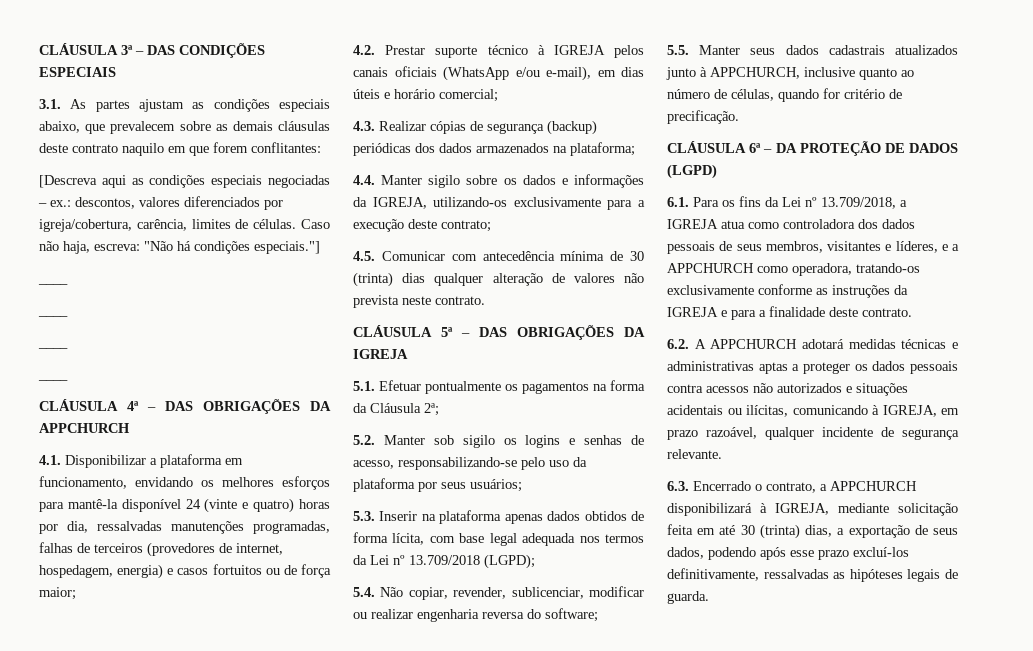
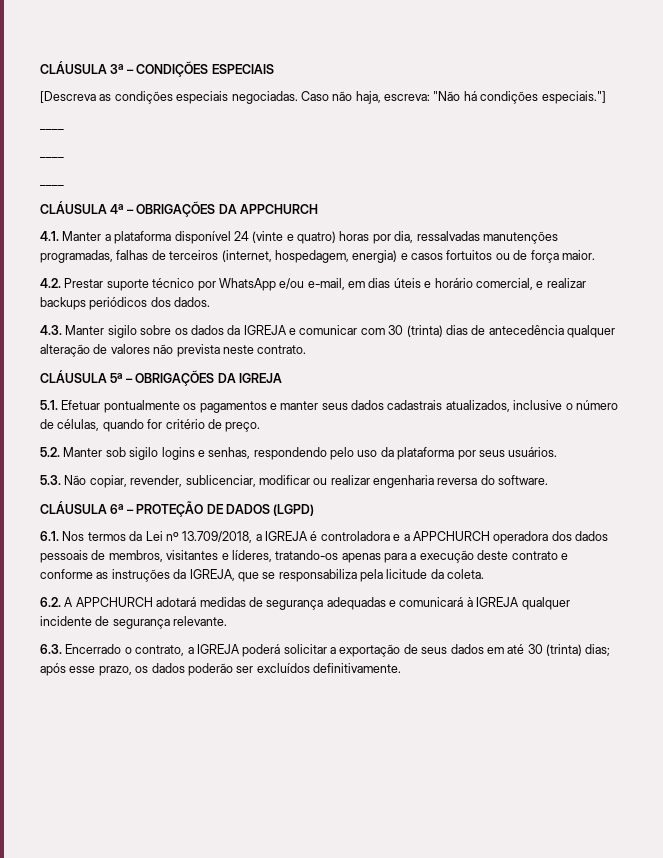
[147,45,175,55] DAS -> (134, 71) none
[39,99,330,112] [39,121,330,134] [39,142,321,156] [39,175,330,188] [38,196,283,210] [39,219,297,232] 3.1. As partes ajustam as condições especiais abaixo, que prevalecem sobre as demais cláusulas deste contrato naquilo em que forem conflitantes: // [Descreva aqui as condições especiais negociadas – ex.: descontos, valores diferenciados por igreja/cobertura, carência, limites de células. -> [40,91,298,104] [Descreva as condições especiais negociadas.
[38,379,68,381] // ____ -> (64, 185) none
[165,401,193,411] DAS -> (134, 211) none
[65,455,146,468] Disponibilizar -> [62,231,102,241] Manter
[225,458,243,465] [39,476,330,490] [39,499,118,512] em funcionamento, envidando os melhores esforços para mantê-la -> (172, 237) none
[147,542,283,557] (provedores de internet, -> [221,250,272,262] (internet,
[39,587,76,600] maior; -> [561,250,595,260] maior.
[537,45,644,58] [353,66,591,81] à IGREJA pelos canais oficiais (WhatsApp e/ou e-mail), -> [197,278,345,291] por WhatsApp e/ou e-mail,
[439,89,498,102] [353,120,597,135] [353,142,635,156] [353,175,375,185] comercial; // 4.3. Realizar cópias de segurança (backup) periódicas dos dados armazenados na plataforma; // 4.4. -> [475,278,586,290] [40,297,211,310] [40,325,62,335] comercial, e realizar backups periódicos dos dados. // 4.3.
[561,174,644,188] [353,197,645,210] [353,219,491,232] [353,251,624,261] e informações da IGREJA, utilizando-os exclusivamente para a execução deste contrato; // 4.5. Comunicar com antecedência mínima de -> [227,325,385,335] da IGREJA e comunicar com
(426, 278) none -> [471,325,564,335] de antecedência
[479,327,507,337] DAS -> (133, 380) none
[593,380,645,391] [353,403,439,416] na forma da Cláusula 2ª; -> [269,400,618,412] [40,419,261,432] e manter seus dados cadastrais atualizados, inclusive o número de células, quando for critério de preço.
[503,438,517,445] os -> (159, 453) none
[584,435,644,445] [353,457,517,470] senhas de acesso, responsabilizando-se -> [208,447,327,460] senhas, respondendo
[470,479,522,492] usuários; -> [508,447,558,457] usuários.
[379,510,644,524] [353,532,644,546] [353,554,535,569] [353,587,375,597] Inserir na plataforma apenas dados obtidos de forma lícita, com base legal adequada nos termos da Lei nº 13.709/2018 (LGPD); // 5.4. -> (61, 480) none
[545,608,598,622] [667,45,958,55] [666,67,914,80] [667,88,902,102] [667,110,739,124] software; // 5.5. Manter seus dados cadastrais atualizados junto à APPCHURCH, inclusive quanto ao número de células, quando for critério de precificação. -> [498,475,549,485] software.
[775,143,797,153] DA -> (134, 511) none
[693,196,761,207] Para os fins -> [62,531,126,541] Nos termos
[721,219,855,229] atua como controladora -> [310,531,549,544] é controladora e a APPCHURCH operadora
[736,244,762,251] seus -> (106, 555) none
[941,244,959,251] [667,263,920,276] [667,284,908,298] [667,306,912,320] e a APPCHURCH como operadora, tratando-os exclusivamente conforme as instruções da IGREJA e para a finalidade deste contrato. -> [275,550,568,563] [40,569,485,582] tratando-os apenas para a execução deste contrato e conforme as instruções da IGREJA, que se responsabiliza pela licitude da coleta.
[901,339,958,349] [667,361,958,374] [667,383,908,396] [667,405,959,417] [667,427,757,440] técnicas e administrativas aptas a proteger os dados pessoais contra acessos não autorizados e situações acidentais ou ilícitas, comunicando à IGREJA, em prazo razoável, -> [248,597,520,610] de segurança adequadas e comunicará à IGREJA
[830,481,917,491] [667,503,958,516] [667,524,958,539] [667,547,909,560] [667,568,958,582] [667,591,709,604] APPCHURCH disponibilizará à IGREJA, mediante solicitação feita em até 30 (trinta) dias, a exportação de seus dados, podendo após esse prazo excluí-los definitivamente, ressalvadas as hipóteses legais de guarda. -> [196,644,611,657] [40,663,401,676] IGREJA poderá solicitar a exportação de seus dados em até 30 (trinta) dias; após esse prazo, os dados poderão ser excluídos definitivamente.

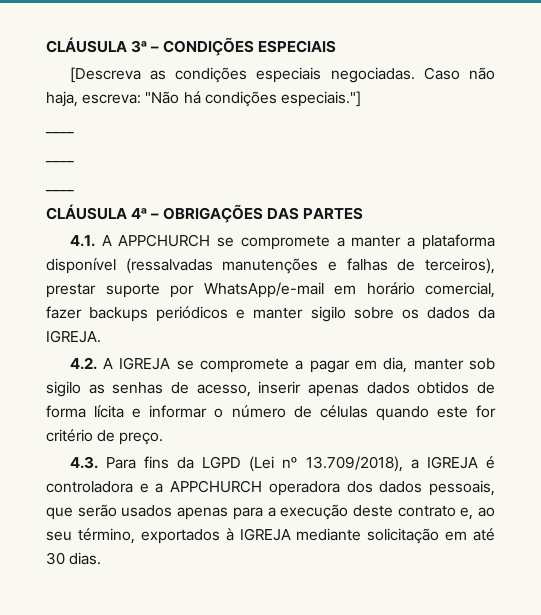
[218,204,318,214] DA APPCHURCH -> [266,207,363,220] DAS PARTES
[62,231,558,244] [40,250,595,263] [40,278,586,291] [40,297,211,310] [40,325,105,335] Manter a plataforma disponível 24 (vinte e quatro) horas por dia, ressalvadas manutenções programadas, falhas de terceiros (internet, hospedagem, energia) e casos fortuitos ou de força maior. // 4.2. Prestar suporte técnico por WhatsApp e/ou e-mail, em dias úteis e horário comercial, e realizar backups periódicos dos dados. // 4.3. Manter -> [101,234,495,250] [46,258,496,274] [46,282,495,298] [46,306,304,322] A APPCHURCH se compromete a manter a plataforma disponível (ressalvadas manutenções e falhas de terceiros), prestar suporte por WhatsApp/e-mail em horário comercial, fazer backups periódicos e manter
[243,325,615,338] [40,344,307,357] [40,370,282,386] [40,400,618,413] [40,419,261,432] [40,447,558,460] [40,475,549,488] [40,501,315,517] [40,531,253,543] IGREJA e comunicar com 30 (trinta) dias de antecedência qualquer alteração de valores não prevista neste contrato. // CLÁUSULA 5ª – OBRIGAÇÕES DA IGREJA // 5.1. Efetuar pontualmente os pagamentos e manter seus dados cadastrais atualizados, inclusive o número de células, quando for critério de preço. // 5.2. Manter sob sigilo logins e senhas, respondendo pelo uso da plataforma por seus usuários. // 5.3. Não copiar, revender, sublicenciar, modificar ou realizar engenharia reversa do software. // CLÁUSULA 6ª – PROTEÇÃO DE DADOS (LGPD) // 6.1. Nos termos da Lei nº 13.709/2018, -> [46,330,101,343] [69,357,496,373] [46,381,496,397] [46,405,497,421] [46,429,164,445] [69,456,403,472] IGREJA. // 4.2. A IGREJA se compromete a pagar em dia, manter sob sigilo as senhas de acesso, inserir apenas dados obtidos de forma lícita e informar o número de células quando este for critério de preço. // 4.3. Para fins da LGPD (Lei nº 13.709/2018),
[40,550,339,563] pessoais de membros, visitantes e líderes, tratando-os -> [429,480,495,496] [46,504,173,520] pessoais, que serão usados
[560,553,568,560] [40,569,485,582] [40,597,570,610] [40,616,228,629] [40,644,611,657] [40,663,401,676] e conforme as instruções da IGREJA, que se responsabiliza pela licitude da coleta. // 6.2. A APPCHURCH adotará medidas de segurança adequadas e comunicará à IGREJA qualquer incidente de segurança relevante. // 6.3. Encerrado o contrato, a IGREJA poderá solicitar a exportação de seus dados em até 30 (trinta) dias; após esse prazo, os dados poderão ser excluídos definitivamente. -> [460,507,495,520] [46,528,495,544] [46,552,102,565] e, ao seu término, exportados à IGREJA mediante solicitação em até 30 dias.

